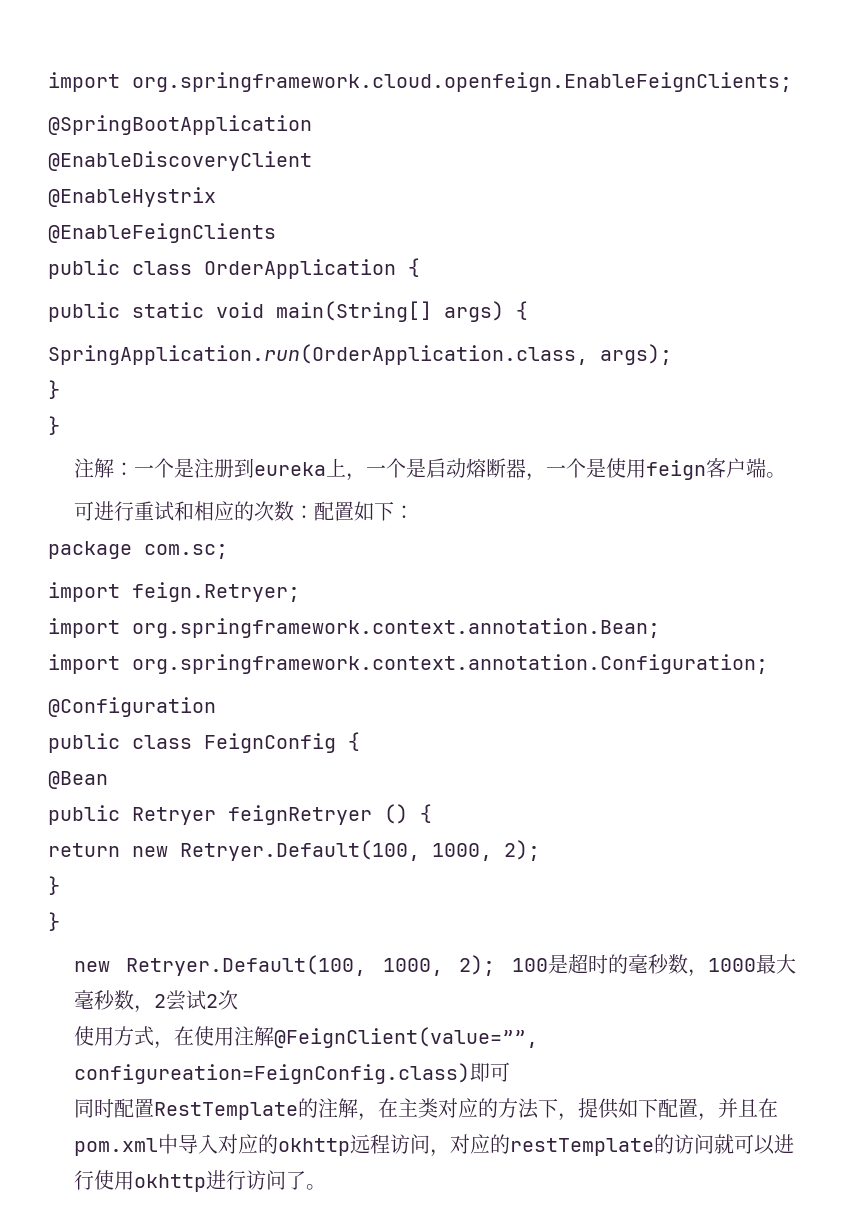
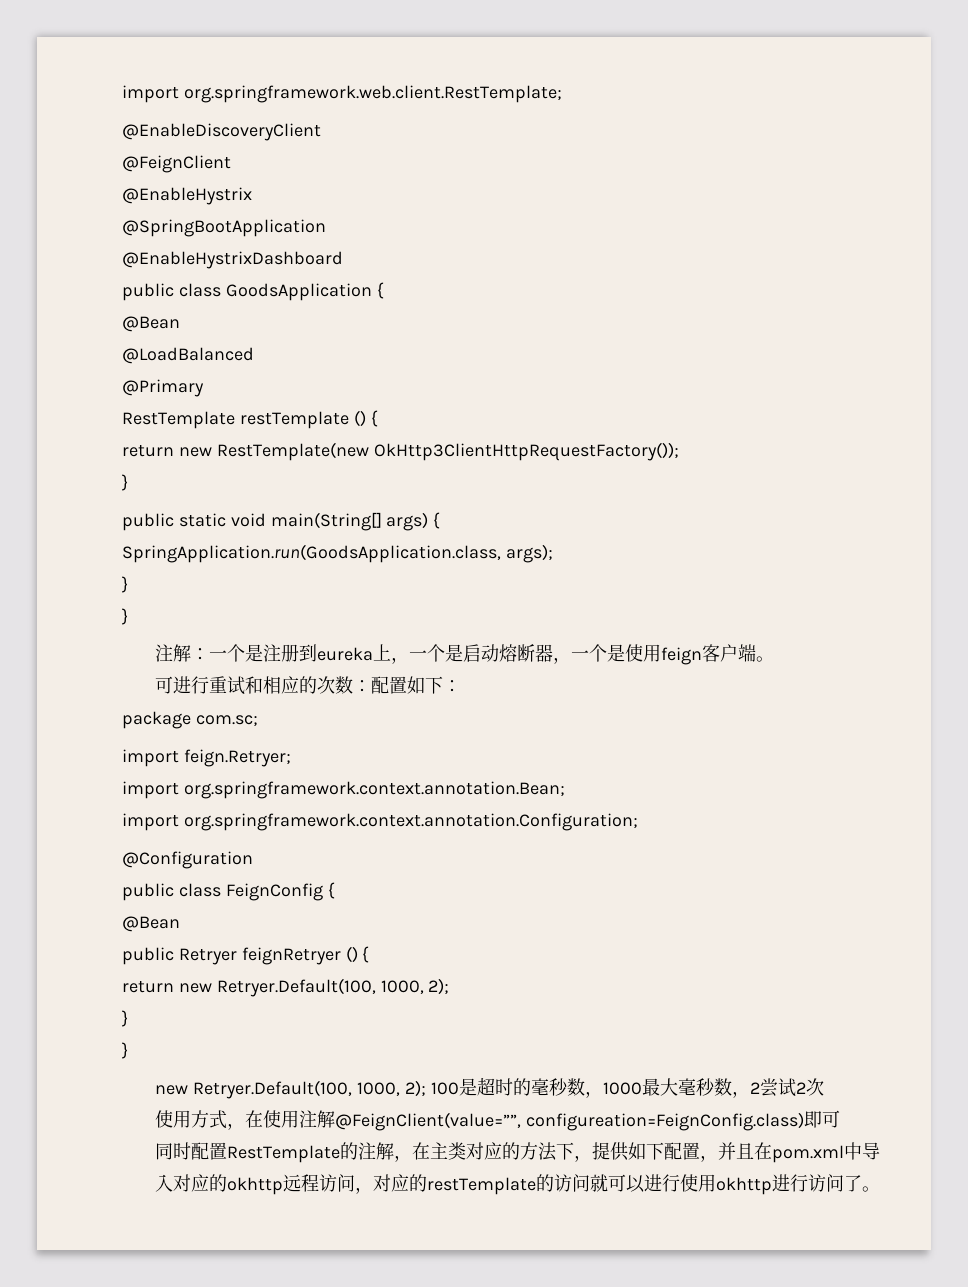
[48,72,792,92] [48,115,312,135] [48,151,312,171] [48,187,216,207] [48,223,276,243] [48,258,420,279] import org.springframework.cloud.openfeign.EnableFeignClients; // @SpringBootApplication // @EnableDiscoveryClient // @EnableHystrix // @EnableFeignClients // public class OrderApplication { -> [122,85,562,103] [122,123,321,141] [122,155,231,173] [122,187,252,205] [122,219,326,237] [122,251,343,269] [122,282,384,301] [122,316,180,332] [122,347,254,364] [122,379,204,397] [122,410,378,429] [122,442,679,461] [122,474,128,491] import org.springframework.web.client.RestTemplate; // @EnableDiscoveryClient // @FeignClient // @EnableHystrix // @SpringBootApplication // @EnableHystrixDashboard // public class GoodsApplication { // @Bean // @LoadBalanced // @Primary // RestTemplate restTemplate () { // return new RestTemplate(new OkHttp3ClientHttpRequestFactory()); // }
[48,344,588,365] SpringApplication.run(OrderApplication.class, -> [122,544,501,563] SpringApplication.run(GoodsApplication.class,

